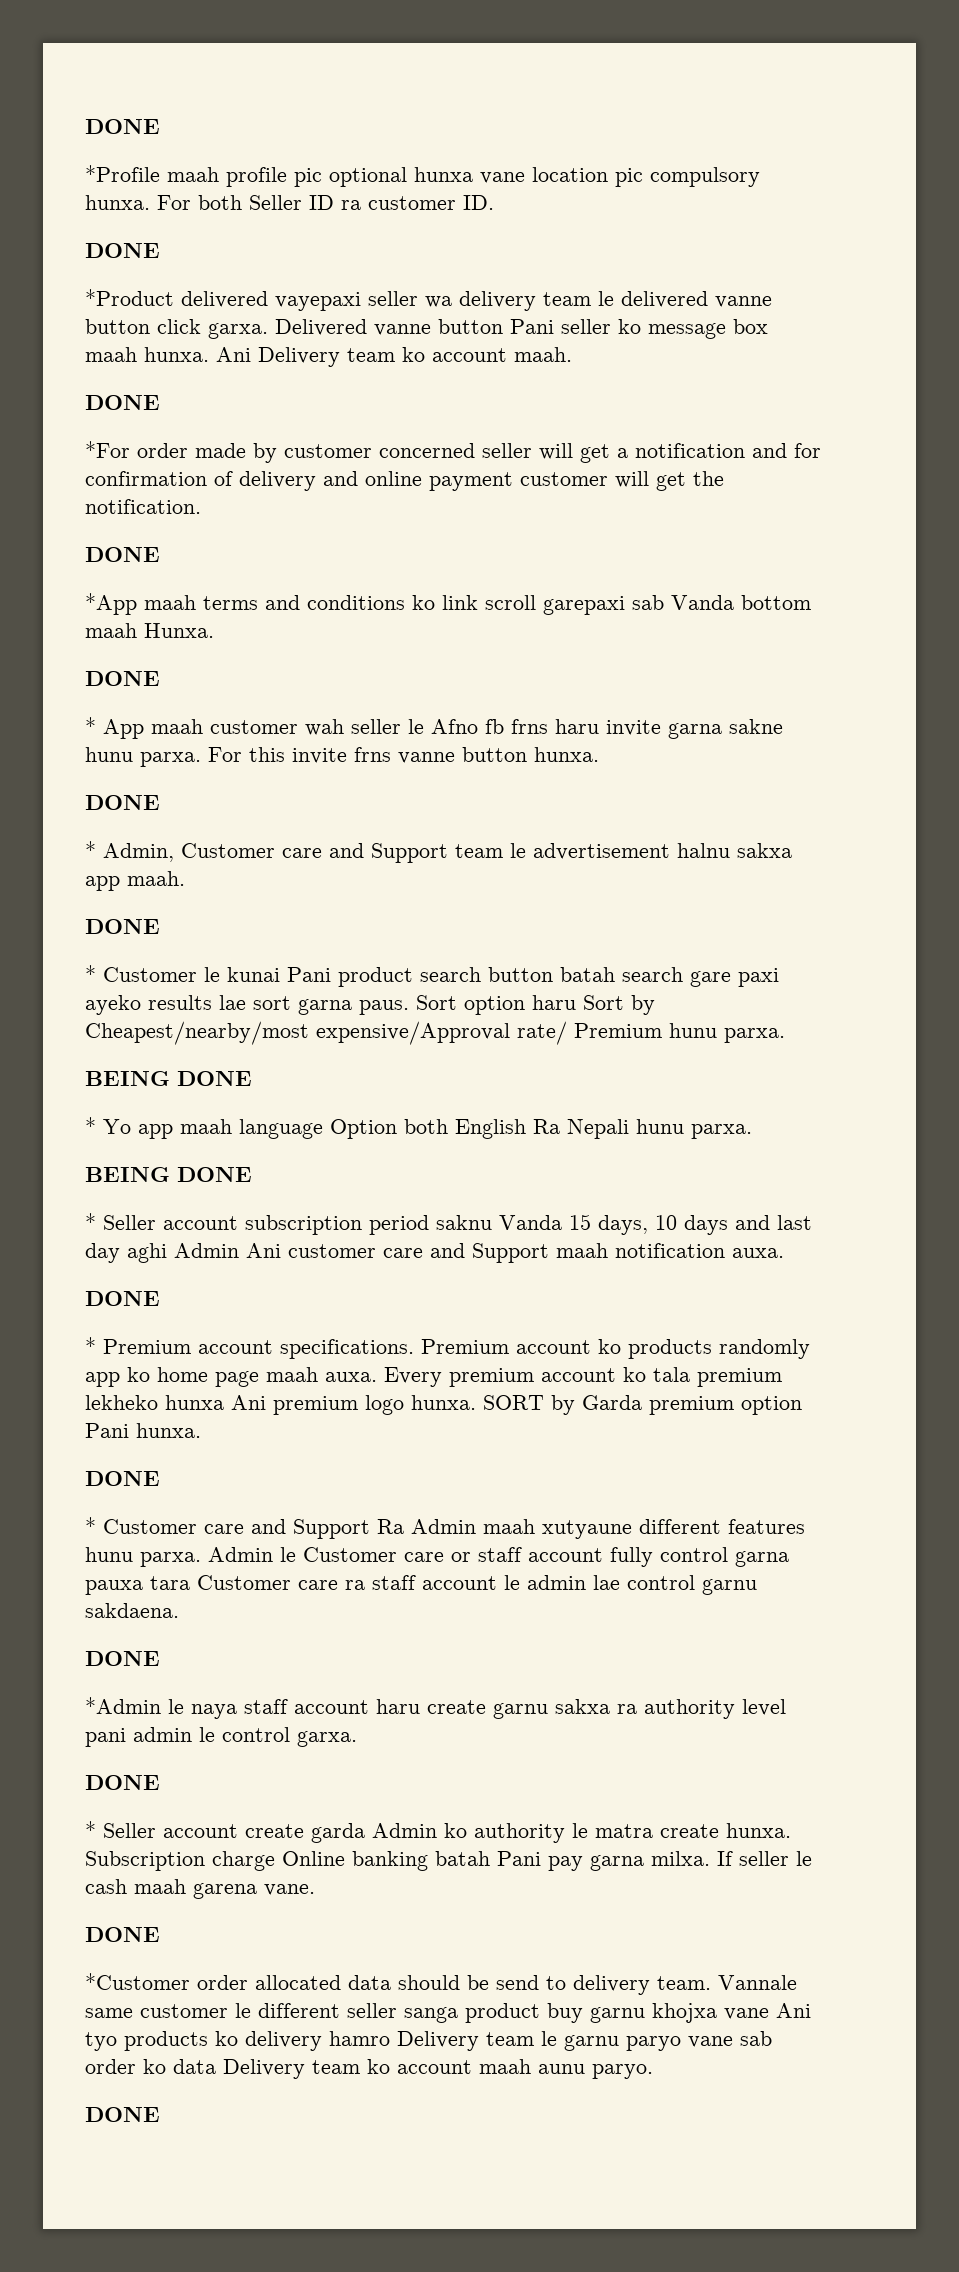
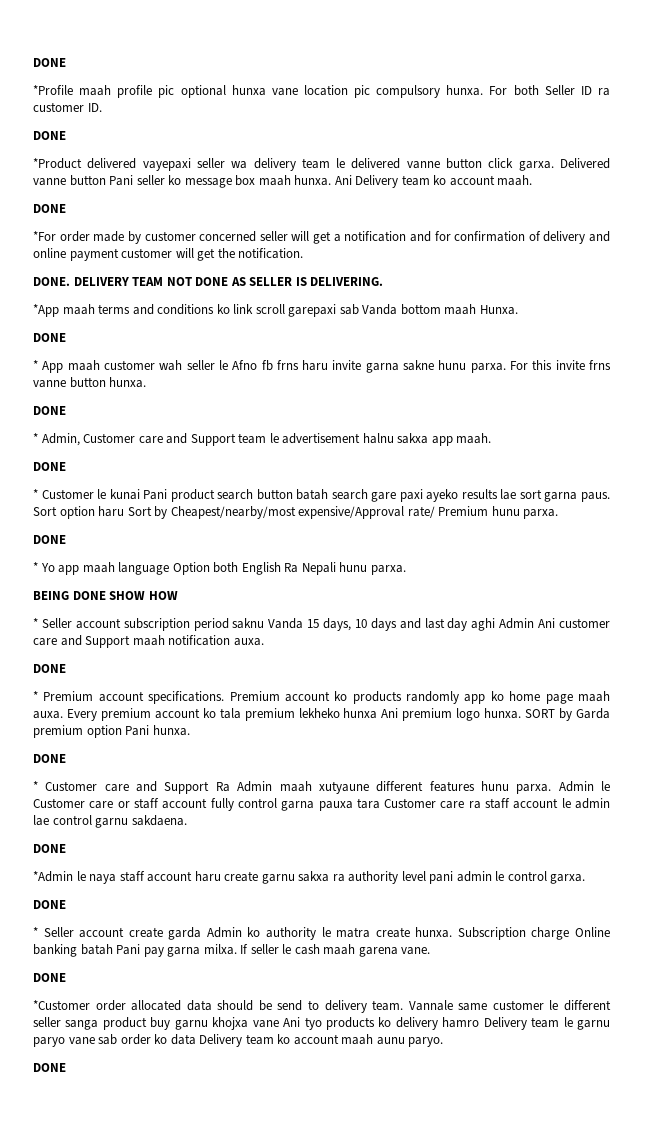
[85,547,160,562] DONE -> [33,277,384,286] DONE. DELIVERY TEAM NOT DONE AS SELLER IS DELIVERING.
[85,1071,170,1086] BEING -> (559, 514) none
(252, 1174) none -> [109,591,178,600] SHOW HOW

